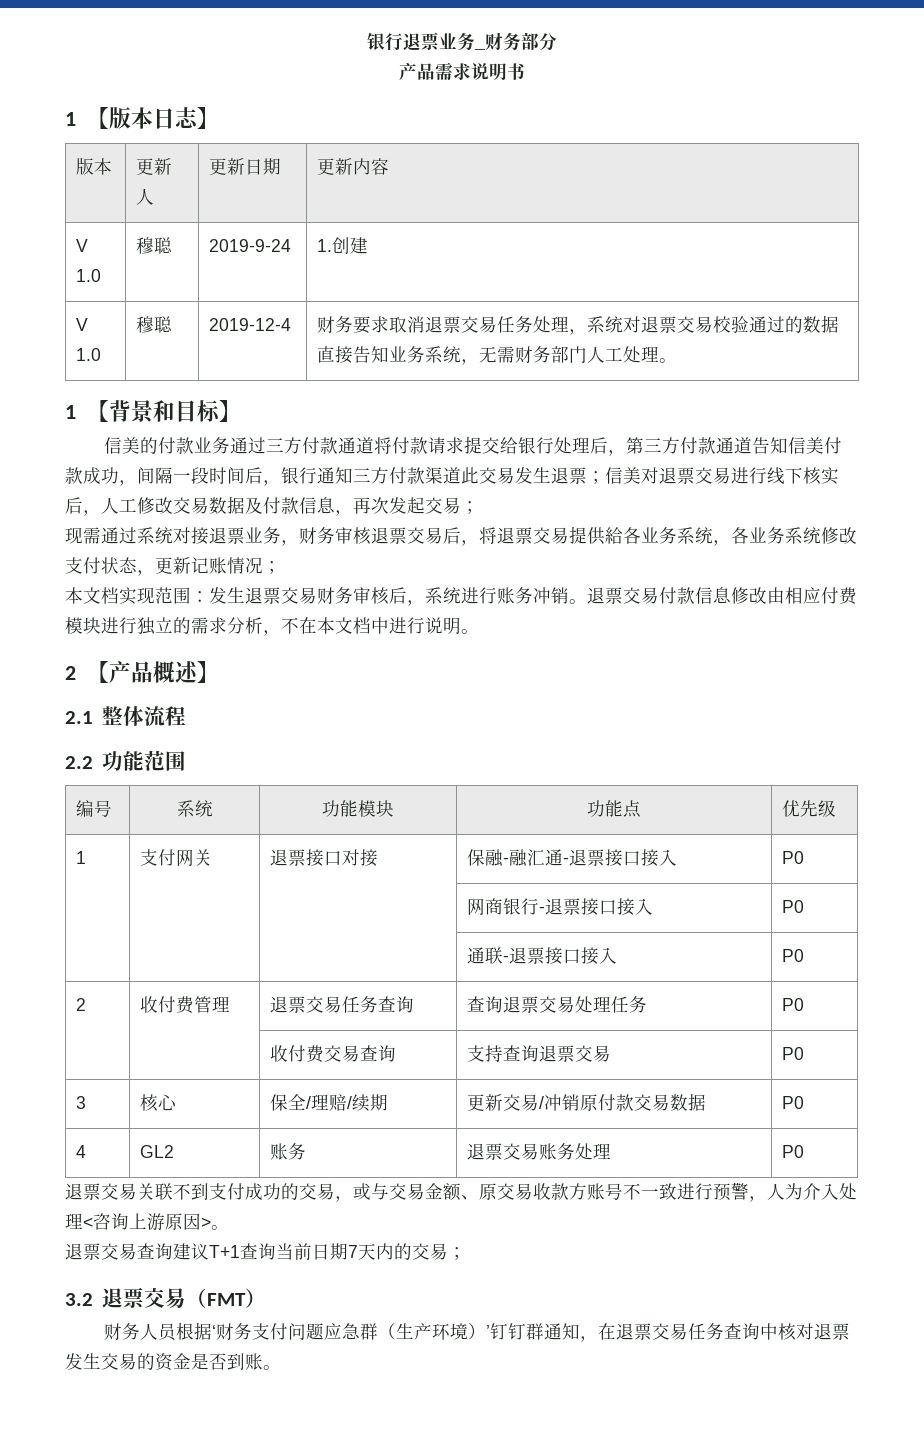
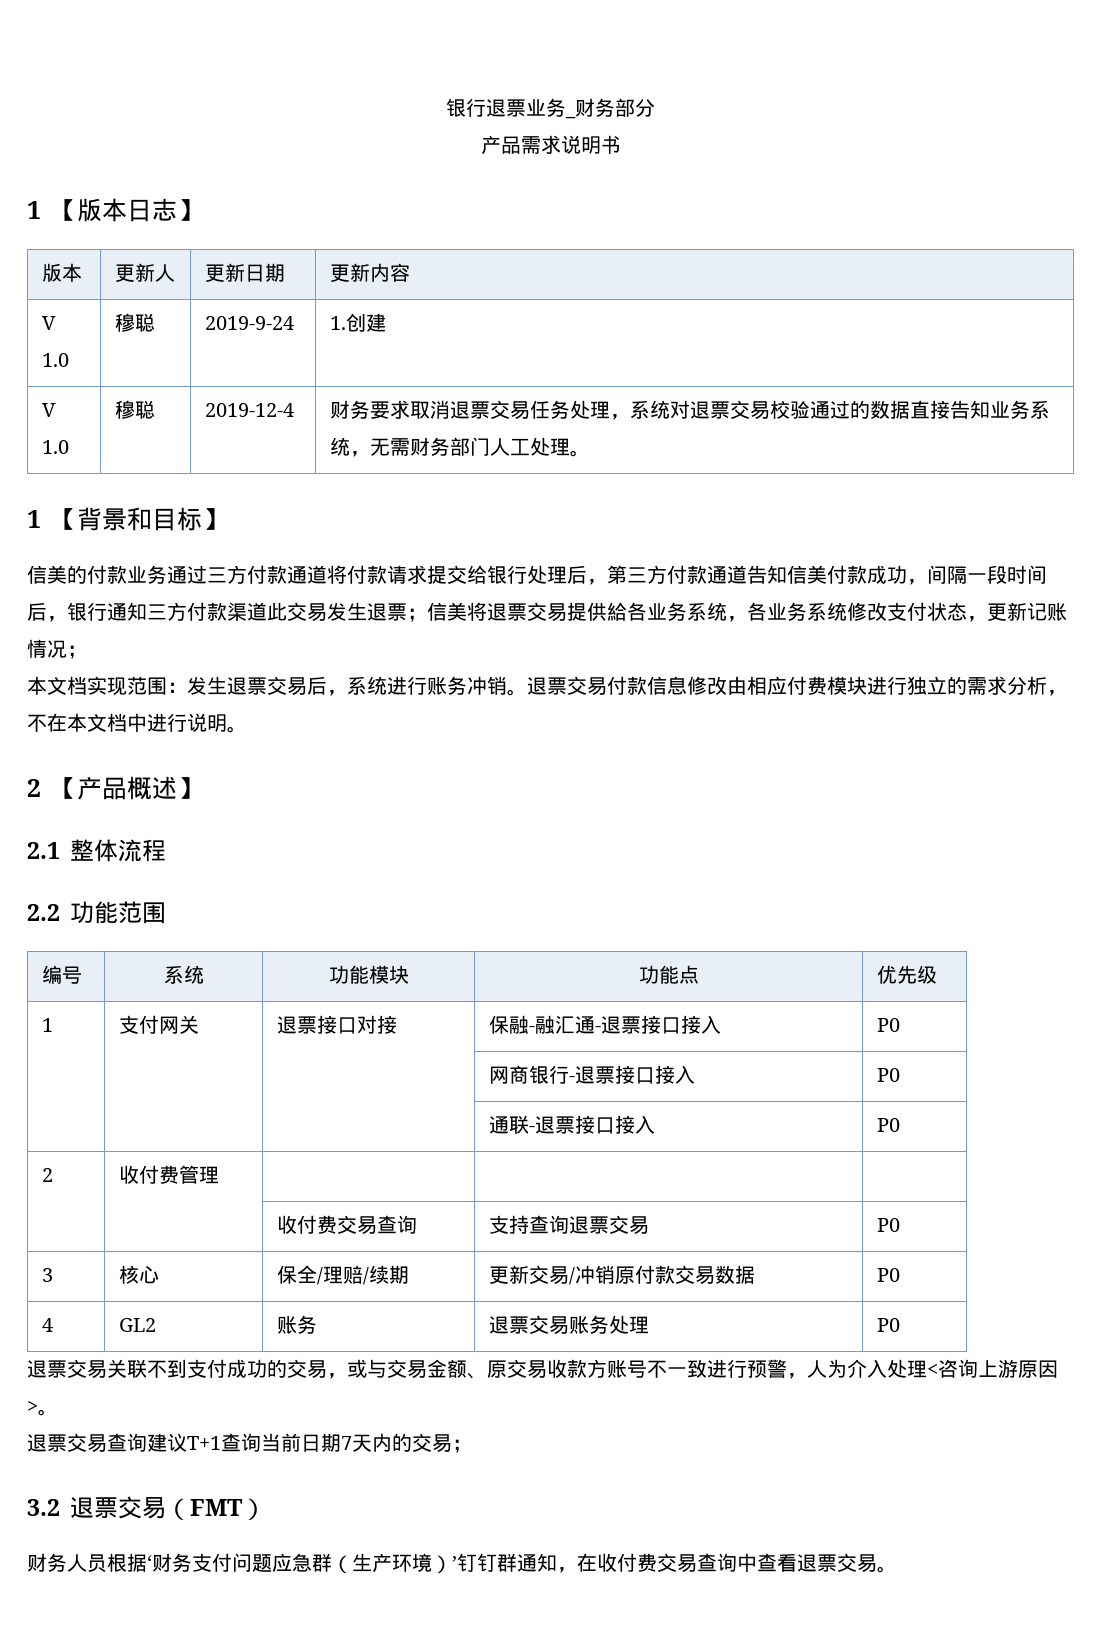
[641,467,839,485] [65,496,479,516] [65,527,479,546] 对退票交易进行线下核实后，人工修改交易数据及付款信息，再次发起交易； // 现需通过系统对接退票业务，财务审核退票交易后， -> (467, 611) none
[317,587,389,605] 财务审核 -> (307, 686) none
[269,996,414,1013] [466,996,647,1013] [781,998,804,1011] 退票交易任务查询 | 查询退票交易处理任务 | P0 -> (219, 1175) | |
[615,1323,850,1341] [65,1353,263,1371] 退票交易任务查询中核对退票发生交易的资金是否到账 -> [597,1553,877,1573] 收付费交易查询中查看退票交易

